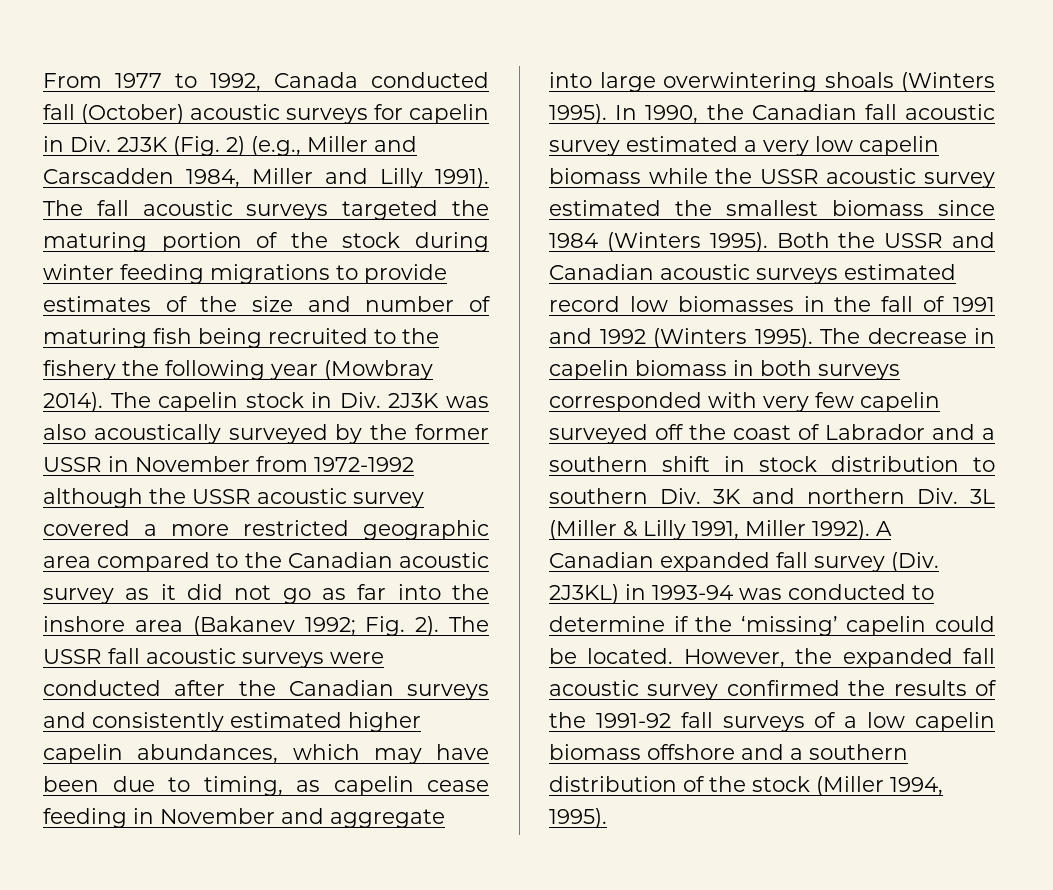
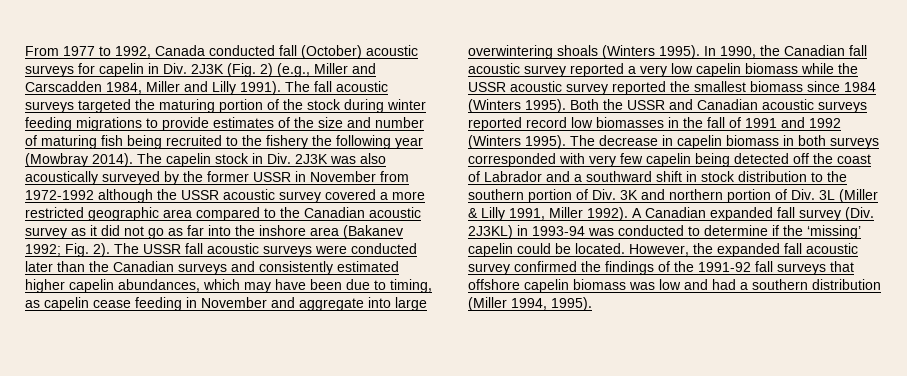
[174,680,226,696] after -> [25,261,85,272] later than
[626,136,738,152] estimated -> [570,63,624,77] reported
[549,200,661,216] estimated -> [612,81,666,95] reported
[844,264,956,280] estimated -> [468,117,522,131] reported
[549,424,648,444] surveyed -> [695,153,789,167] being detected
[549,456,648,472] southern -> [586,171,652,182] southward
[549,488,648,504] southern -> [827,171,847,182] [468,189,588,203] the southern portion of
(905, 496) none -> [727,189,787,203] portion of
[893,680,967,696] results -> [605,261,654,275] findings
[814,712,995,732] [549,744,908,760] [549,776,810,792] of a low capelin biomass offshore and a southern distribution of the stock -> [830,261,854,272] [468,279,881,293] that offshore capelin biomass was low and had a southern distribution

